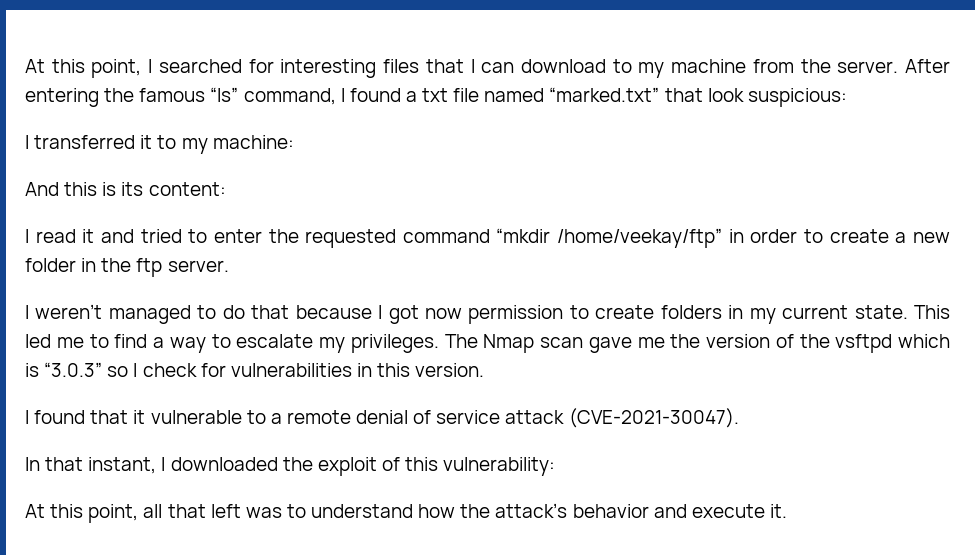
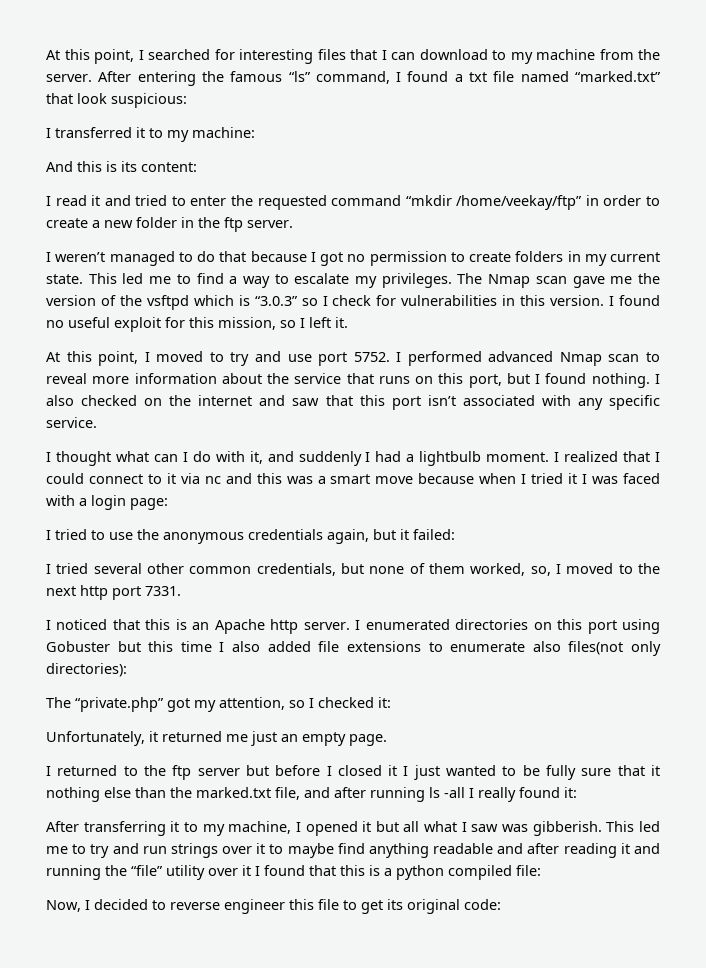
[425,308,463,319] now -> [347,254,366,262] no
[25,408,739,428] [25,457,556,476] [25,503,787,523] // I found that it vulnerable to a remote denial of service attack (CVE-2021-30047). // In that instant, I downloaded the exploit of this vulnerability: // At this point, all that left was to understand how the attack’s behavior and execute it. -> [609,295,660,306] [46,317,348,332] [46,351,660,366] [46,373,660,388] [46,395,660,410] [46,417,97,428] [46,451,661,466] [46,473,660,484] [46,495,168,510] [46,529,455,544] [46,563,660,576] [46,585,181,600] [46,619,660,634] [46,641,662,656] [46,663,127,677] [46,697,391,712] [46,731,387,746] [46,765,660,780] [46,787,577,802] [46,821,660,836] [46,843,660,858] [46,865,541,880] [46,899,501,914] I found no useful exploit for this mission, so I left it. // At this point, I moved to try and use port 5752. I performed advanced Nmap scan to reveal more information about the service that runs on this port, but I found nothing. I also checked on the internet and saw that this port isn’t associated with any specific service. // I thought what can I do with it, and suddenly I had a lightbulb moment. I realized that I could connect to it via nc and this was a smart move because when I tried it I was faced with a login page: // I tried to use the anonymous credentials again, but it failed: // I tried several other common credentials, but none of them worked, so, I moved to the next http port 7331. // I noticed that this is an Apache http server. I enumerated directories on this port using Gobuster but this time I also added file extensions to enumerate also files(not only directories): // The “private.php” got my attention, so I checked it: // Unfortunately, it returned me just an empty page. // I returned to the ftp server but before I closed it I just wanted to be fully sure that it nothing else than the marked.txt file, and after running ls -all I really found it: // After transferring it to my machine, I opened it but all what I saw was gibberish. This led me to try and run strings over it to maybe find anything readable and after reading it and running the “file” utility over it I found that this is a python compiled file: // Now, I decided to reverse engineer this file to get its original code:

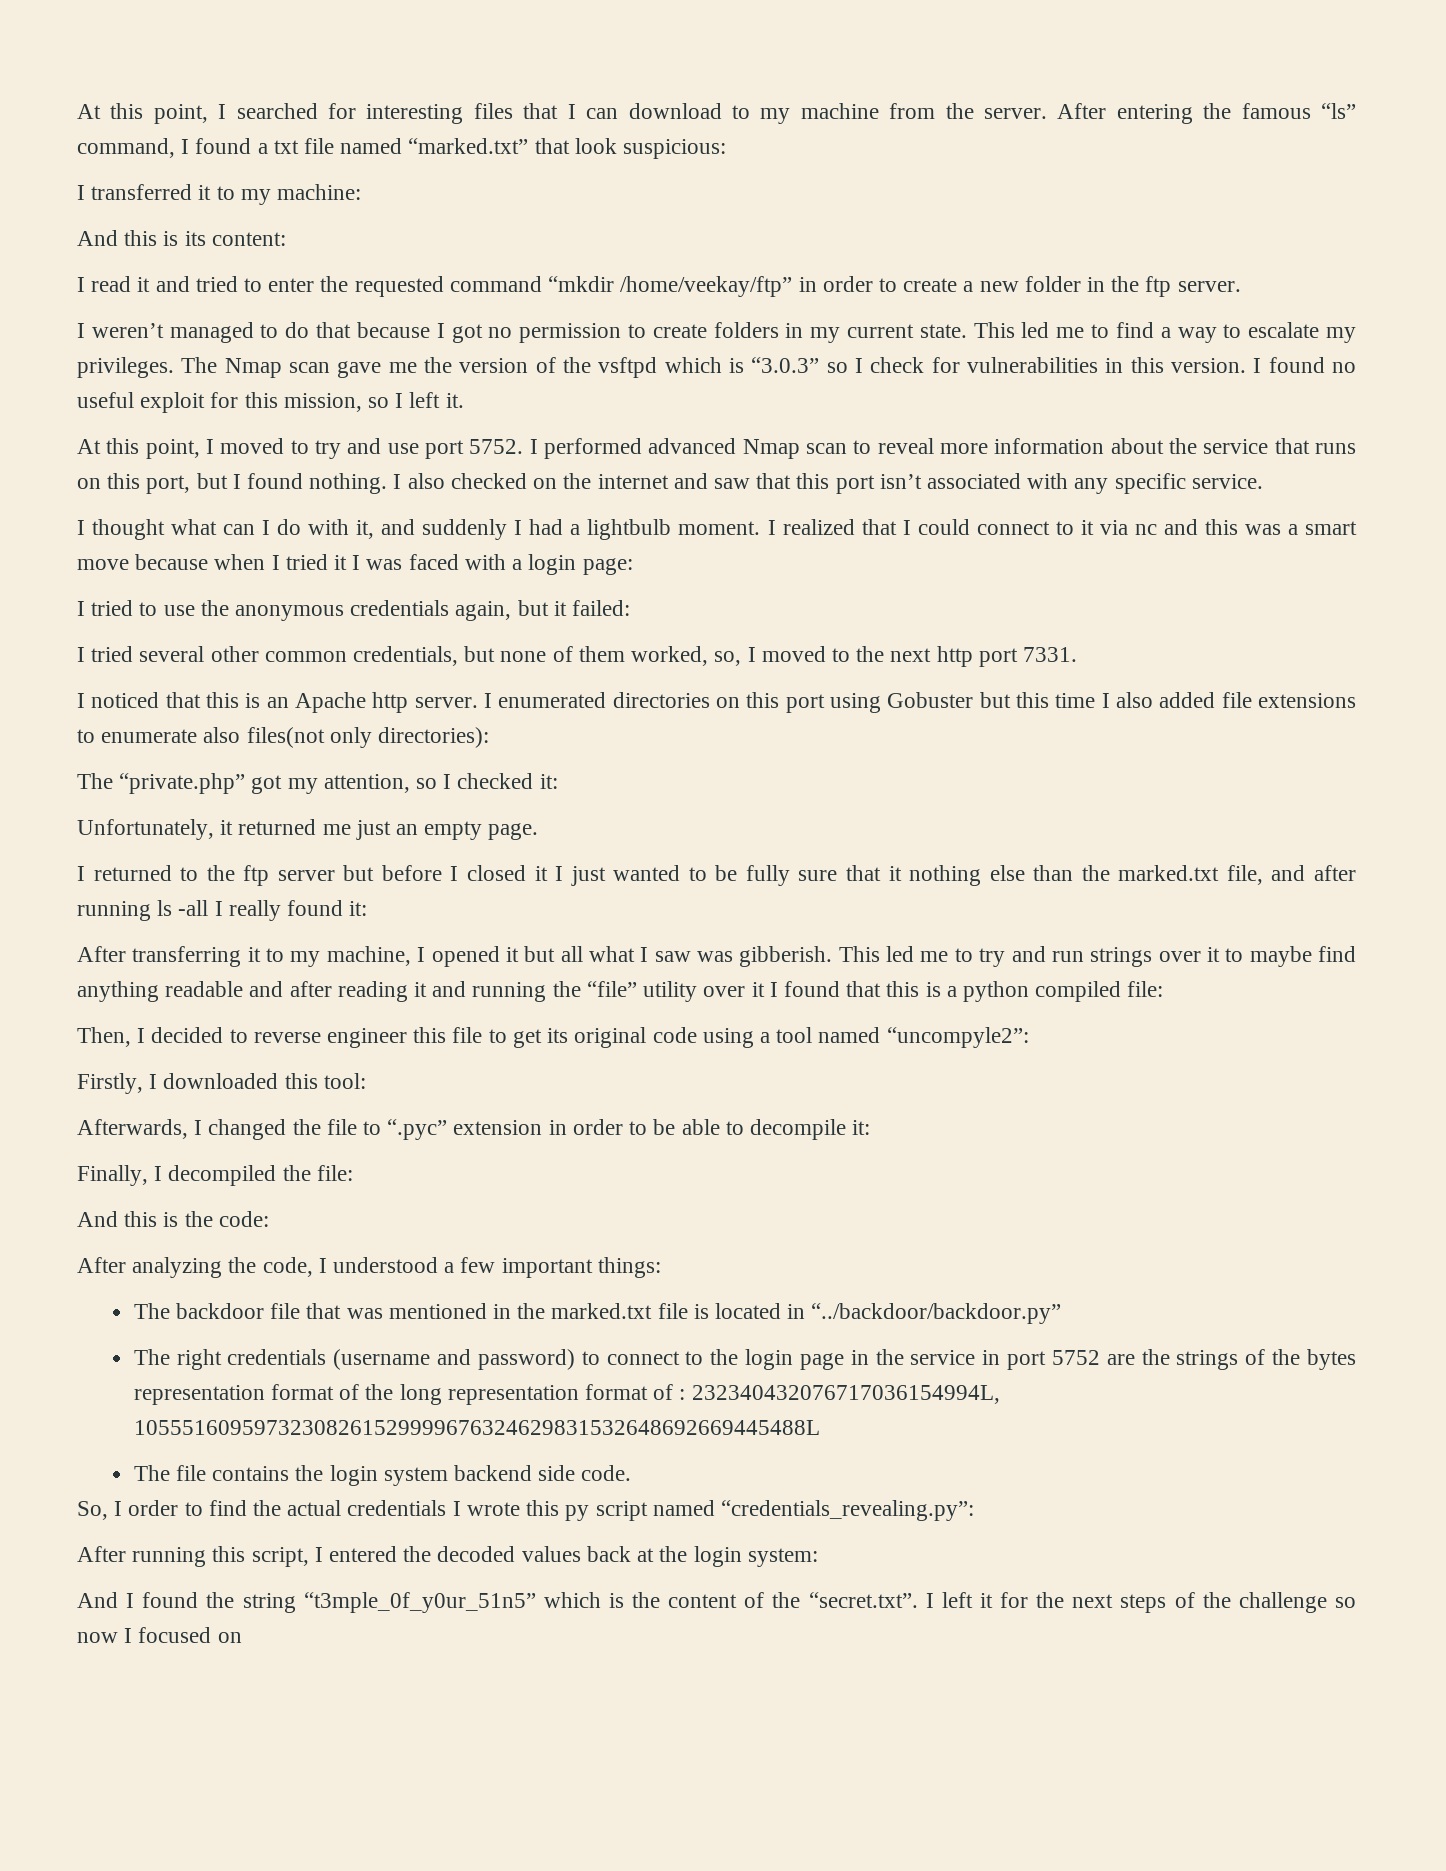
[46,900,81,912] Now, -> [77,1027,131,1047] Then,
[464,899,501,910] code: -> [652,1027,1029,1048] [77,1073,366,1094] [77,1119,871,1140] [77,1165,353,1186] [77,1211,269,1227] [77,1257,661,1278] [133,1303,1062,1324] [133,1349,1356,1370] [133,1384,1000,1405] [133,1420,820,1435] [133,1465,632,1486] [77,1500,974,1521] [77,1546,818,1567] [77,1592,1357,1613] [77,1627,242,1643] code using a tool named “uncompyle2”: // Firstly, I downloaded this tool: // Afterwards, I changed the file to “.pyc” extension in order to be able to decompile it: // Finally, I decompiled the file: // And this is the code: // After analyzing the code, I understood a few important things: // The backdoor file that was mentioned in the marked.txt file is located in “../backdoor/backdoor.py” // The right credentials (username and password) to connect to the login page in the service in port 5752 are the strings of the bytes representation format of the long representation format of : 232340432076717036154994L, 10555160959732308261529999676324629831532648692669445488L // The file contains the login system backend side code. // So, I order to find the actual credentials I wrote this py script named “credentials_revealing.py”: // After running this script, I entered the decoded values back at the login system: // And I found the string “t3mple_0f_y0ur_51n5” which is the content of the “secret.txt”. I left it for the next steps of the challenge so now I focused on

